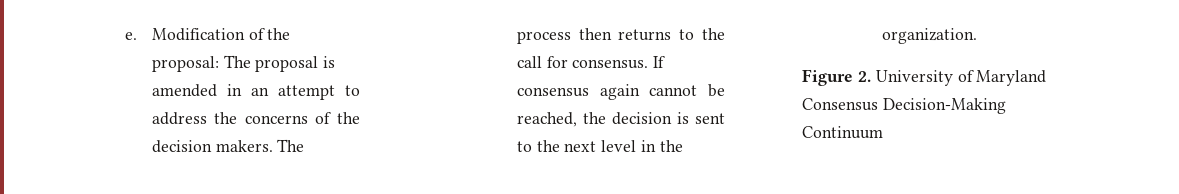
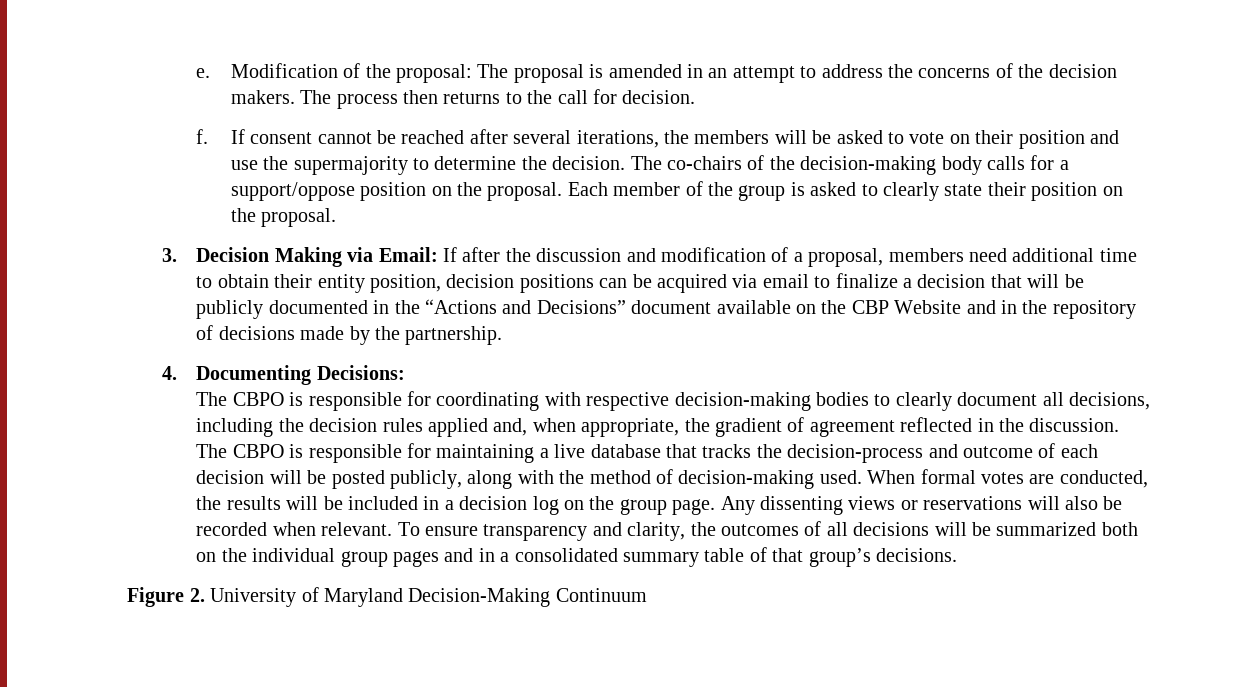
[572,56,666,69] [516,84,725,100] [516,112,725,127] [516,140,683,152] [881,28,977,44] consensus. If consensus again cannot be reached, the decision is sent to the next level in the organization. -> [622,90,696,104] [196,129,1119,149] [230,155,1069,175] [230,181,1123,201] [230,208,337,227] [161,247,1137,267] [196,273,1084,293] [196,299,1136,319] [196,325,503,345] [161,365,405,385] [196,391,1150,411] [196,417,1120,437] [196,443,1098,463] [196,469,1148,489] [196,496,1123,515] [196,521,1138,541] [196,547,957,567] decision. // f. If consent cannot be reached after several iterations, the members will be asked to vote on their position and use the supermajority to determine the decision. The co-chairs of the decision-making body calls for a support/oppose position on the proposal. Each member of the group is asked to clearly state their position on the proposal. // 3. Decision Making via Email: If after the discussion and modification of a proposal, members need additional time to obtain their entity position, decision positions can be acquired via email to finalize a decision that will be publicly documented in the “Actions and Decisions” document available on the CBP Website and in the repository of decisions made by the partnership. // 4. Documenting Decisions: // The CBPO is responsible for coordinating with respective decision-making bodies to clearly document all decisions, including the decision rules applied and, when appropriate, the gradient of agreement reflected in the discussion. The CBPO is responsible for maintaining a live database that tracks the decision-process and outcome of each decision will be posted publicly, along with the method of decision-making used. When formal votes are conducted, the results will be included in a decision log on the group page. Any dissenting views or reservations will also be recorded when relevant. To ensure transparency and clarity, the outcomes of all decisions will be summarized both on the individual group pages and in a consolidated summary table of that group’s decisions.
[802,98,879,111] Consensus -> (404, 597) none

